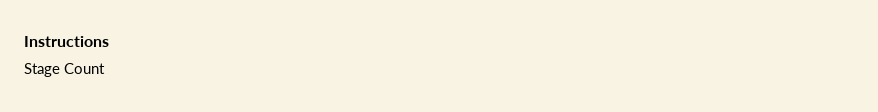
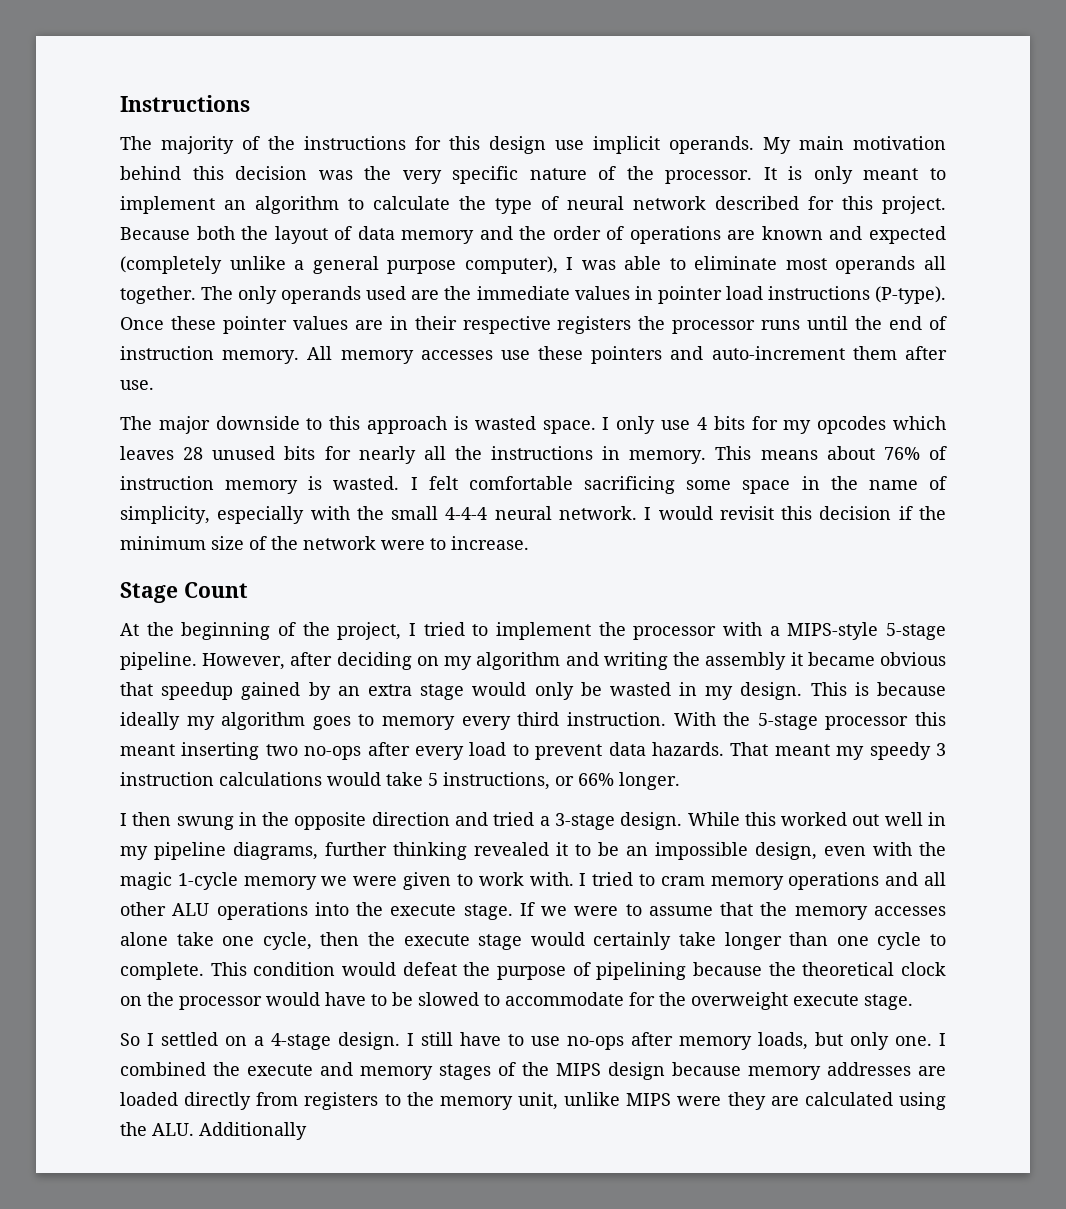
[24,63,105,77] Stage Count -> [120,136,946,154] [120,166,946,184] [120,196,946,214] [120,226,946,244] [120,256,947,274] [120,286,947,304] [120,316,947,334] [120,346,947,364] [120,380,154,390] [120,416,947,434] [120,446,947,464] [120,476,948,494] [120,506,947,524] [120,536,529,550] [120,582,248,603] [120,622,946,640] [120,652,947,670] [120,682,946,700] [120,712,947,730] [120,742,946,760] [120,772,680,790] [120,812,946,830] [120,842,946,860] [120,872,946,890] [120,902,946,920] [120,932,947,950] [120,962,946,980] [120,992,913,1010] [120,1032,946,1050] [120,1062,946,1080] [120,1092,946,1110] [120,1122,307,1140] The majority of the instructions for this design use implicit operands. My main motivation behind this decision was the very specific nature of the processor. It is only meant to implement an algorithm to calculate the type of neural network described for this project. Because both the layout of data memory and the order of operations are known and expected (completely unlike a general purpose computer), I was able to eliminate most operands all together. The only operands used are the immediate values in pointer load instructions (P-type). Once these pointer values are in their respective registers the processor runs until the end of instruction memory. All memory accesses use these pointers and auto-increment them after use. // The major downside to this approach is wasted space. I only use 4 bits for my opcodes which leaves 28 unused bits for nearly all the instructions in memory. This means about 76% of instruction memory is wasted. I felt comfortable sacrificing some space in the name of simplicity, especially with the small 4-4-4 neural network. I would revisit this decision if the minimum size of the network were to increase. // Stage Count // At the beginning of the project, I tried to implement the processor with a MIPS-style 5-stage pipeline. However, after deciding on my algorithm and writing the assembly it became obvious that speedup gained by an extra stage would only be wasted in my design. This is because ideally my algorithm goes to memory every third instruction. With the 5-stage processor this meant inserting two no-ops after every load to prevent data hazards. That meant my speedy 3 instruction calculations would take 5 instructions, or 66% longer. // I then swung in the opposite direction and tried a 3-stage design. While this worked out well in my pipeline diagrams, further thinking revealed it to be an impossible design, even with the magic 1-cycle memory we were given to work with. I tried to cram memory operations and all other ALU operations into the execute stage. If we were to assume that the memory accesses alone take one cycle, then the execute stage would certainly take longer than one cycle to complete. This condition would defeat the purpose of pipelining because the theoretical clock on the processor would have to be slowed to accommodate for the overweight execute stage. // So I settled on a 4-stage design. I still have to use no-ops after memory loads, but only one. I combined the execute and memory stages of the MIPS design because memory addresses are loaded directly from registers to the memory unit, unlike MIPS were they are calculated using the ALU. Additionally

